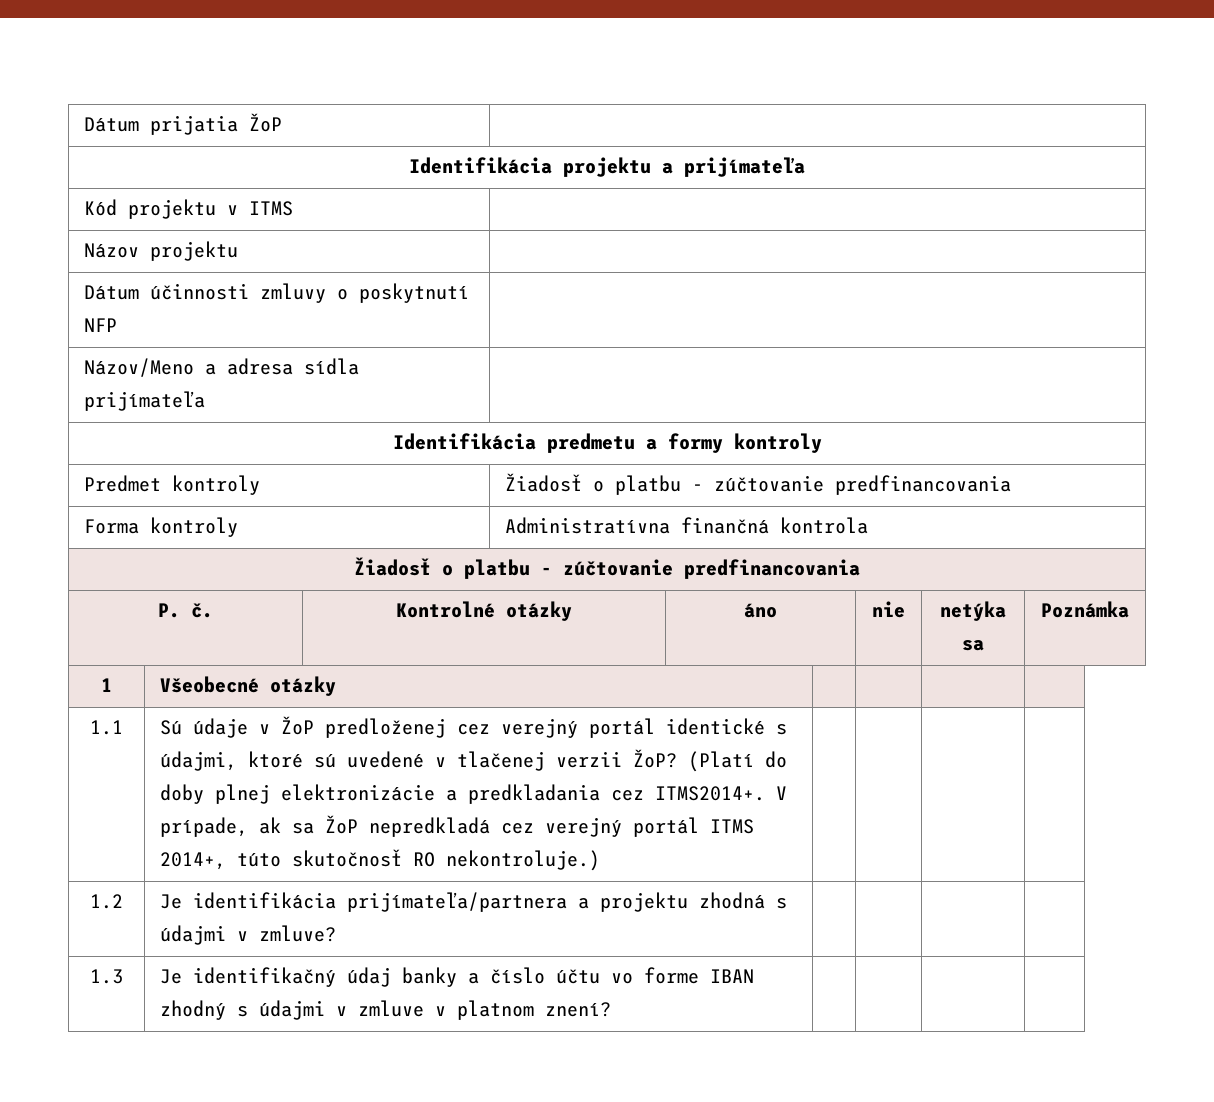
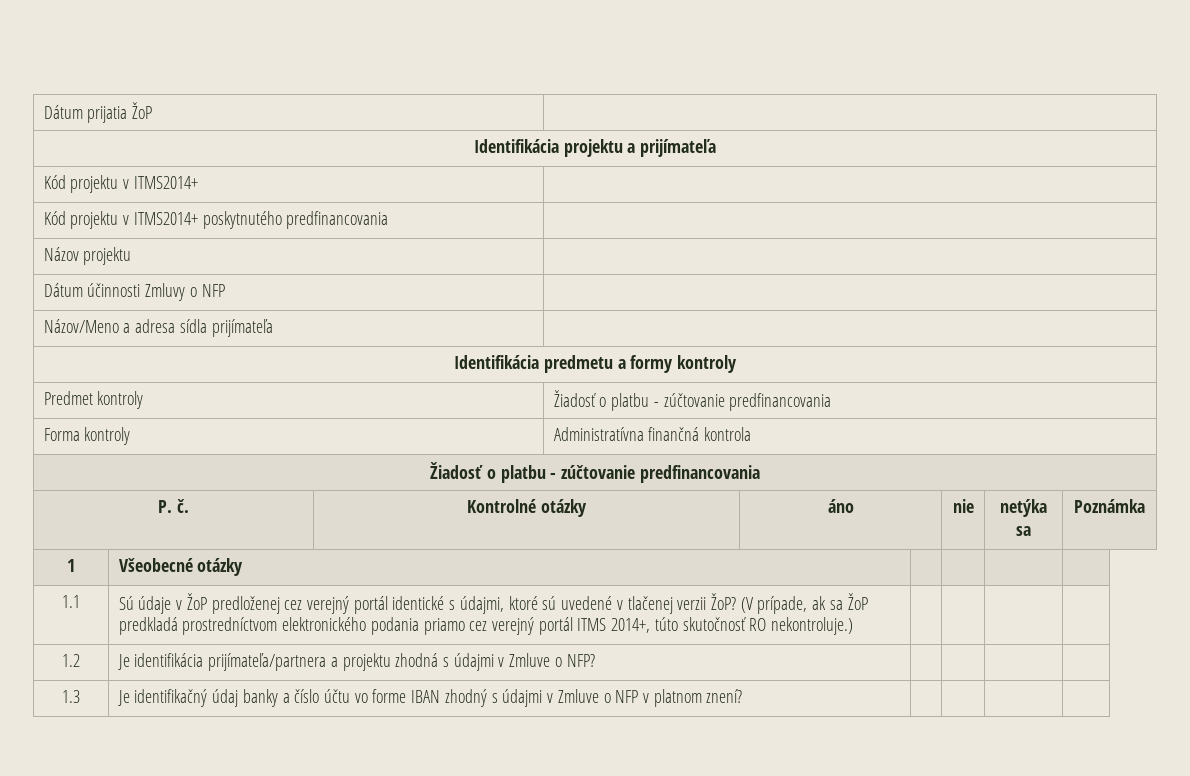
[248,201,293,216] ITMS -> [133,176,198,189] [43,211,389,229] ITMS2014+ | // Kód projektu v ITMS2014+ poskytnutého predfinancovania
[259,283,469,303] zmluvy o poskytnutí -> [145,283,197,301] Zmluvy o
[687,751,787,772] [159,784,787,804] [159,815,490,837] (Platí do doby plnej elektronizácie a predkladania cez ITMS2014+. V prípade, ak sa ŽoP nepredkladá -> [740,593,868,614] [118,617,465,635] (V prípade, ak sa ŽoP predkladá prostredníctvom elektronického podania priamo
[258,925,336,942] zmluve? -> [509,653,595,667] Zmluve o NFP?
[357,1000,424,1017] zmluve -> [557,689,639,703] Zmluve o NFP

